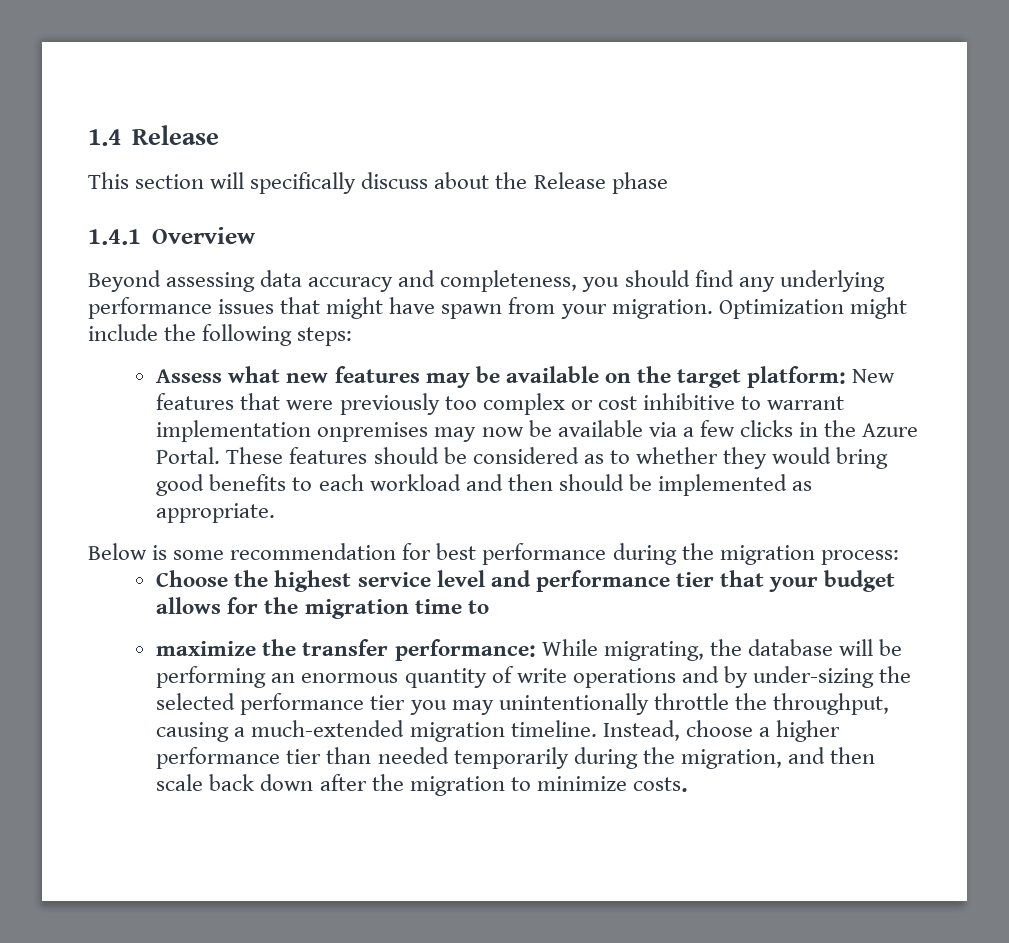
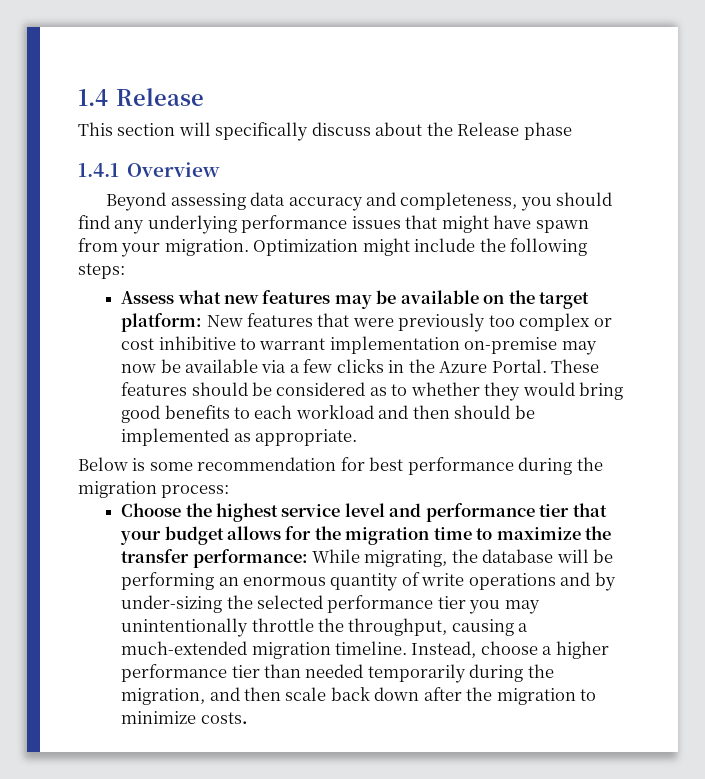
[317,422,429,442] onpremises -> [464,337,558,354] on-premise
(489, 607) // -> (493, 534) none

